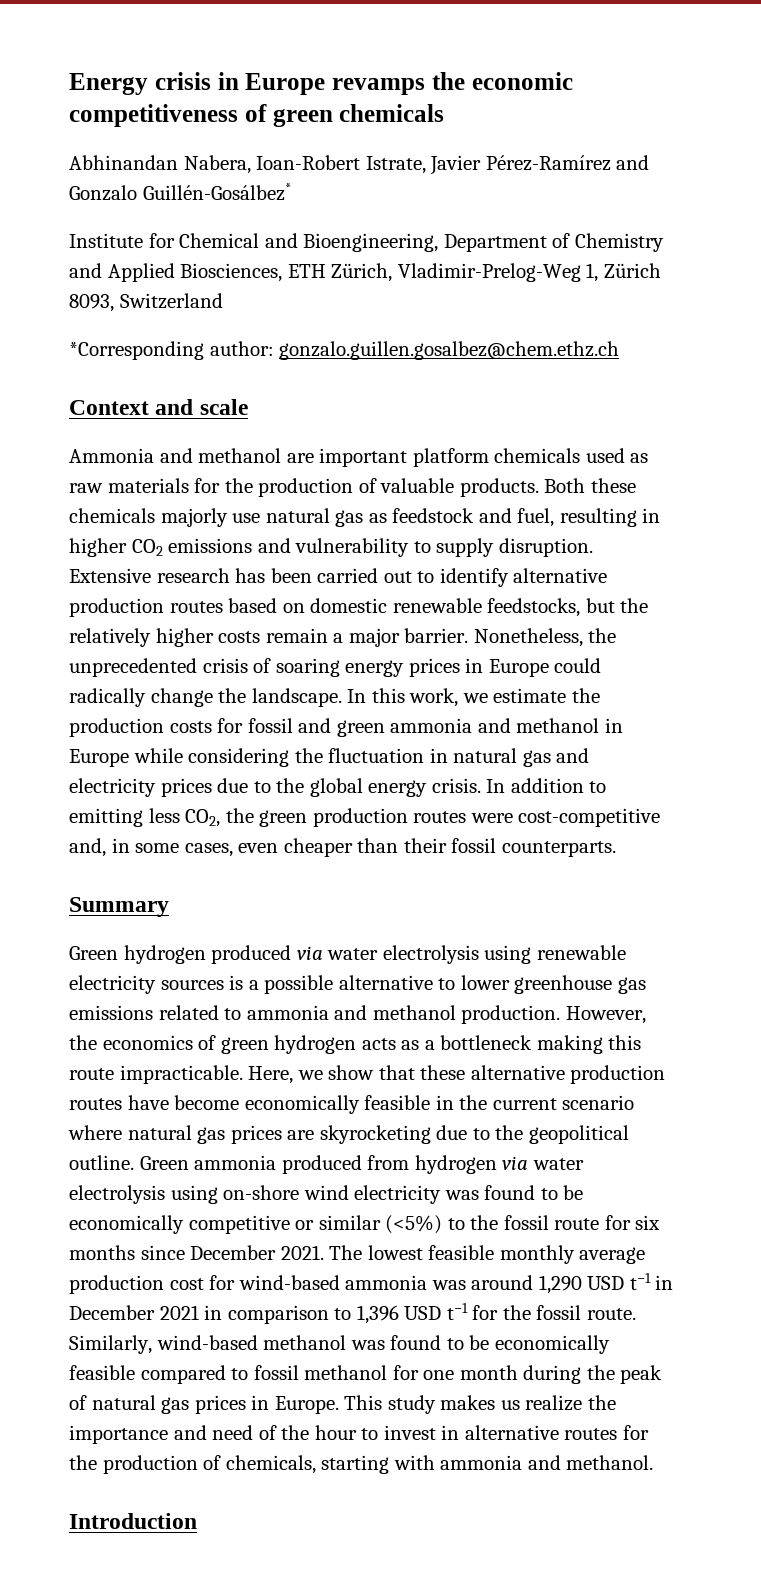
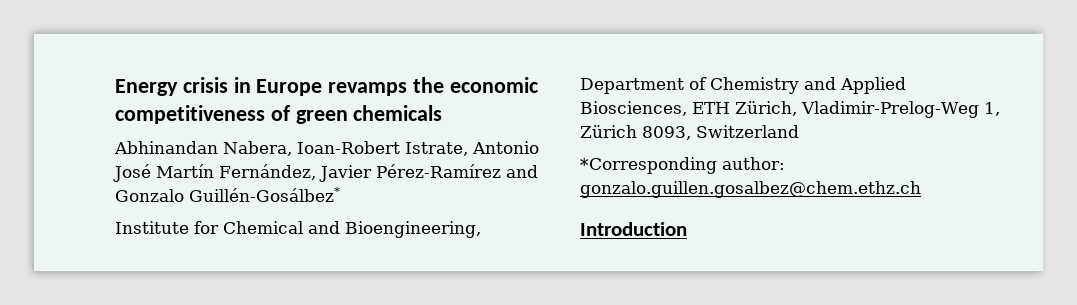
(426, 165) none -> [472,141,539,154] [113,164,316,182] Antonio José Martín Fernández,
[69,399,248,415] [69,448,649,467] [69,478,636,497] [69,508,661,527] [69,538,593,557] [69,568,608,587] [69,598,649,617] [69,628,617,647] [69,658,602,677] [69,688,600,707] [69,718,623,737] [69,748,590,767] [69,778,607,797] [69,808,661,827] [69,838,616,857] [69,897,169,917] [69,945,626,964] [69,975,646,994] [69,1005,646,1024] [69,1035,642,1054] [69,1065,666,1084] [69,1095,635,1114] [68,1125,629,1144] [69,1155,584,1174] [69,1185,584,1204] [69,1215,661,1234] [69,1245,646,1264] [69,1273,674,1294] [69,1303,636,1324] [69,1335,610,1354] [69,1365,663,1384] [69,1395,616,1414] [69,1425,649,1444] [69,1455,654,1474] // Context and scale // Ammonia and methanol are important platform chemicals used as raw materials for the production of valuable products. Both these chemicals majorly use natural gas as feedstock and fuel, resulting in higher CO2 emissions and vulnerability to supply disruption. Extensive research has been carried out to identify alternative production routes based on domestic renewable feedstocks, but the relatively higher costs remain a major barrier. Nonetheless, the unprecedented crisis of soaring energy prices in Europe could radically change the landscape. In this work, we estimate the production costs for fossil and green ammonia and methanol in Europe while considering the fluctuation in natural gas and electricity prices due to the global energy crisis. In addition to emitting less CO2, the green production routes were cost-competitive and, in some cases, even cheaper than their fossil counterparts. // Summary // Green hydrogen produced via water electrolysis using renewable electricity sources is a possible alternative to lower greenhouse gas emissions related to ammonia and methanol production. However, the economics of green hydrogen acts as a bottleneck making this route impracticable. Here, we show that these alternative production routes have become economically feasible in the current scenario where natural gas prices are skyrocketing due to the geopolitical outline. Green ammonia produced from hydrogen via water electrolysis using on-shore wind electricity was found to be economically competitive or similar (<5%) to the fossil route for six months since December 2021. The lowest feasible monthly average production cost for wind-based ammonia was around 1,290 USD t−1 in December 2021 in comparison to 1,396 USD t−1 for the fossil route. Similarly, wind-based methanol was found to be economically feasible compared to fossil methanol for one month during the peak of natural gas prices in Europe. This study makes us realize the importance and need of the hour to invest in alternative routes for the production of chemicals, starting with ammonia and methanol. -> (921, 189) none

